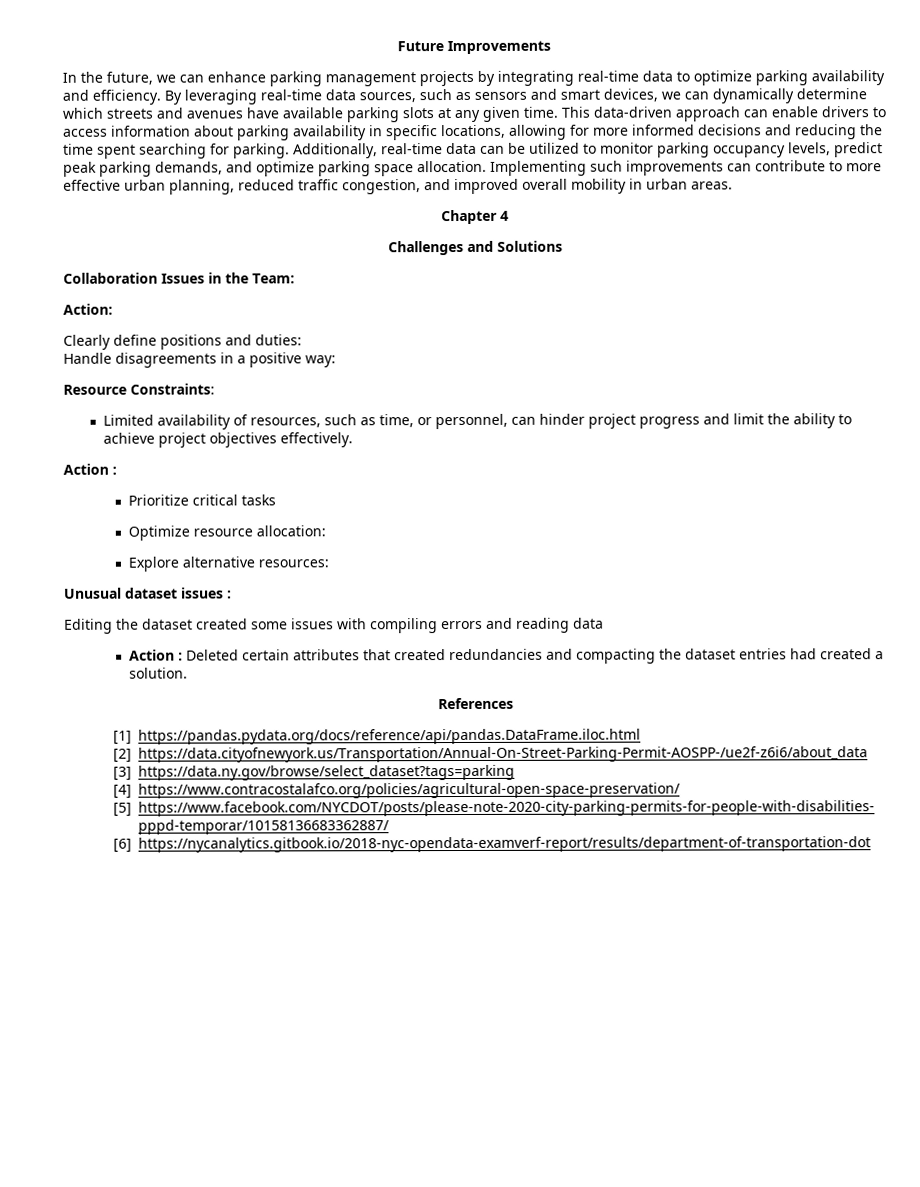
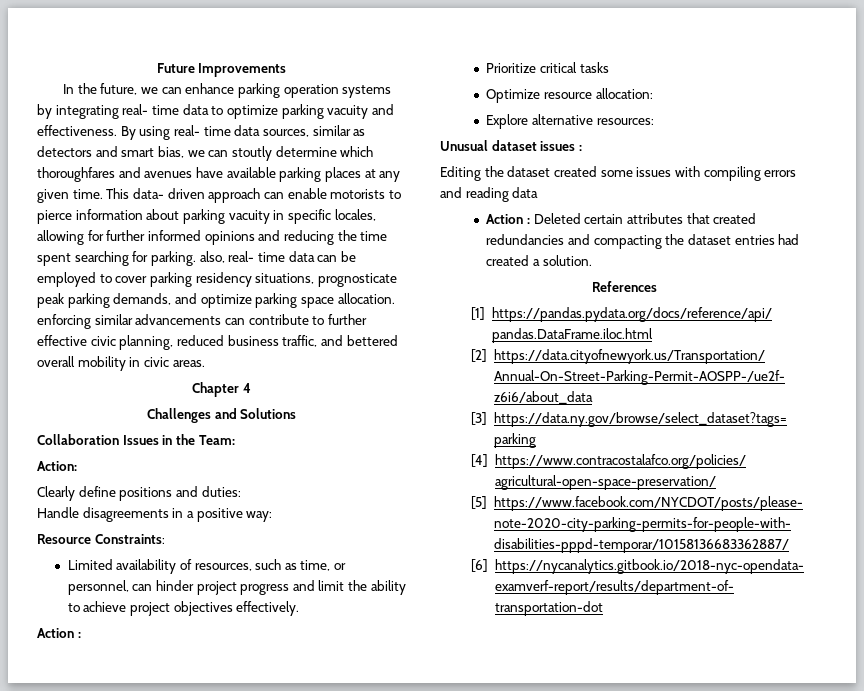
[325,70,885,87] [62,89,527,105] management projects by integrating real-time data to optimize parking availability and efficiency. By leveraging real-time data sources, such as sensors -> [283,84,392,98] [37,104,394,119] [37,125,366,140] [37,146,92,157] operation systems by integrating real- time data to optimize parking vacuity and effectiveness. By using real- time data sources, similar as detectors
[603,88,794,104] devices, we can dynamically -> [157,146,272,161] bias, we can stoutly
[106,108,154,119] streets -> [37,167,115,182] thoroughfares
[402,107,435,119] slots -> [324,167,361,182] places
[593,106,673,118] data-driven -> [132,188,205,199] data- driven
[821,106,887,118] [63,128,108,137] drivers to access -> [330,189,401,199] [37,210,72,224] motorists to pierce
[293,125,367,141] availability -> [228,210,270,224] vacuity
[441,124,506,139] locations, -> [334,209,376,221] locales,
[593,124,762,136] more informed decisions -> [106,230,255,245] further informed opinions
[293,142,883,159] Additionally, real-time data can be utilized to monitor parking occupancy levels, predict -> [199,251,356,263] [37,272,397,287] also, real- time data can be employed to cover parking residency situations, prognosticate
[490,160,882,176] [63,178,519,195] Implementing such improvements can contribute to more effective urban planning, reduced traffic congestion, and improved -> [37,314,367,329] [37,335,398,350] enforcing similar advancements can contribute to further effective civic planning, reduced business traffic, and bettered
[646,178,688,190] urban -> [143,357,169,367] civic

